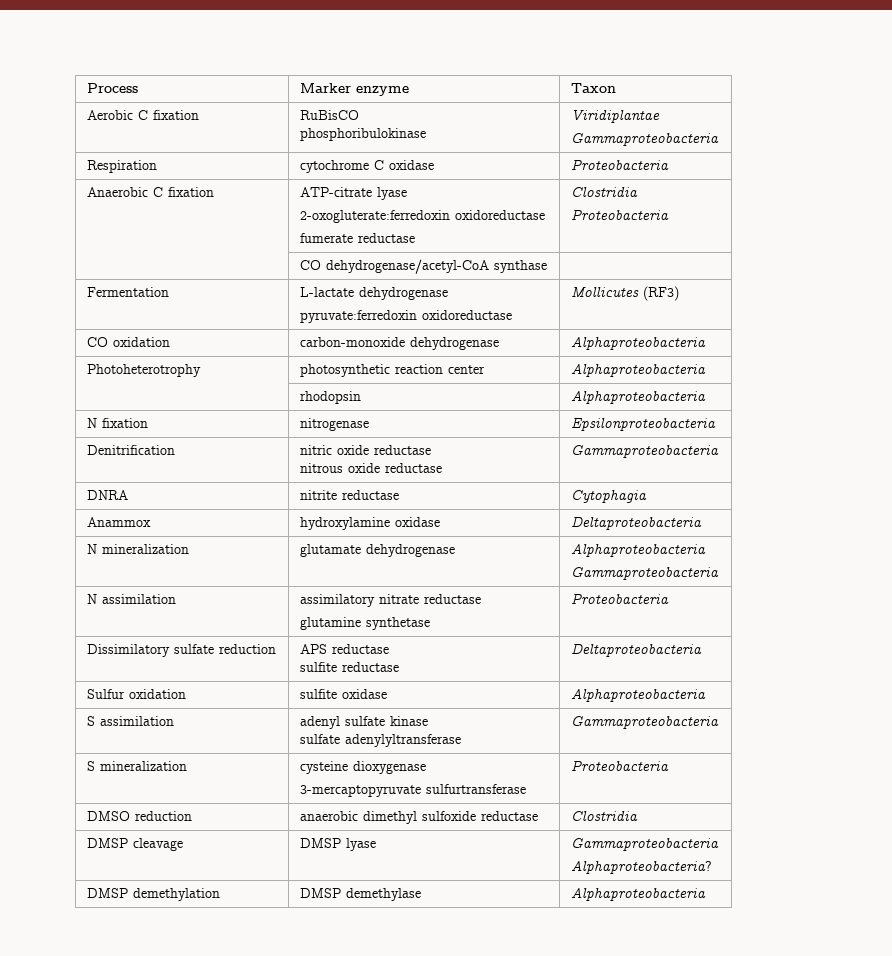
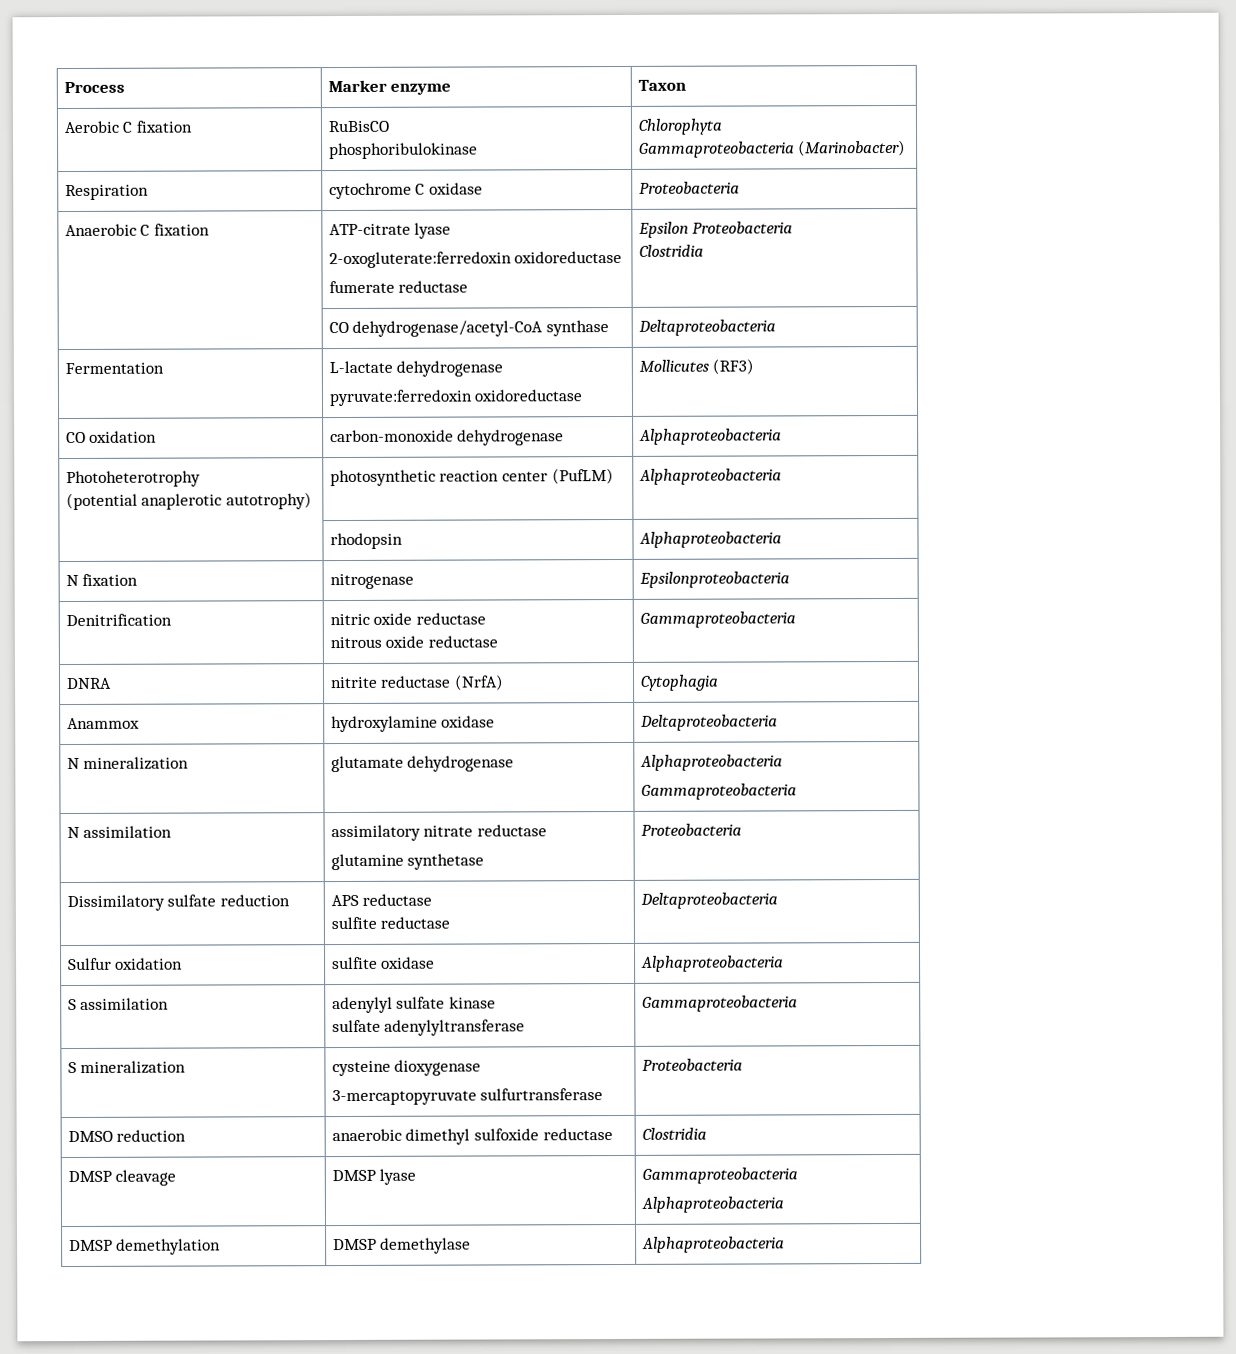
[570,109,660,123] [570,133,719,146] Viridiplantae // Gammaproteobacteria -> [637,118,723,135] [638,139,907,158] Chlorophyta // Gammaproteobacteria (Marinobacter)
[570,187,638,197] [570,209,669,220] Clostridia // Proteobacteria -> [637,221,794,238] [638,244,704,257] Epsilon Proteobacteria // Clostridia
(547, 266) none -> [637,319,776,336] Deltaproteobacteria
(201, 370) none -> [65,492,312,511] // (potential anaplerotic autotrophy)
(485, 369) none -> [551,468,614,485] (PufLM)
(399, 495) none -> [453,674,504,691] (NrfA)
[299,716,340,729] adenyl -> [331,996,393,1014] adenylyl
[570,861,712,874] Alphaproteobacteria? -> [640,1196,784,1213] Alphaproteobacteria

